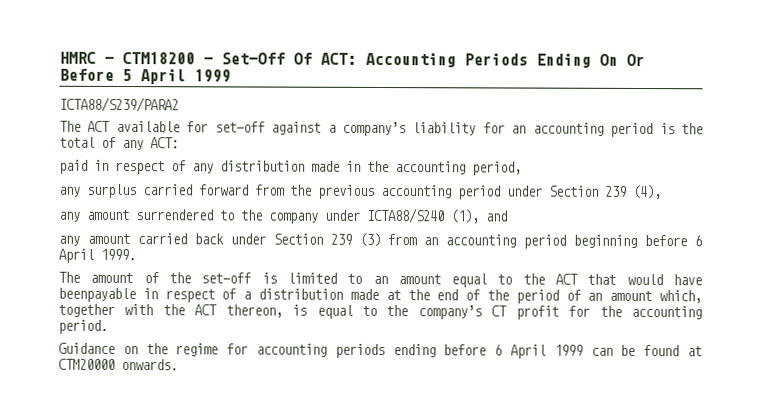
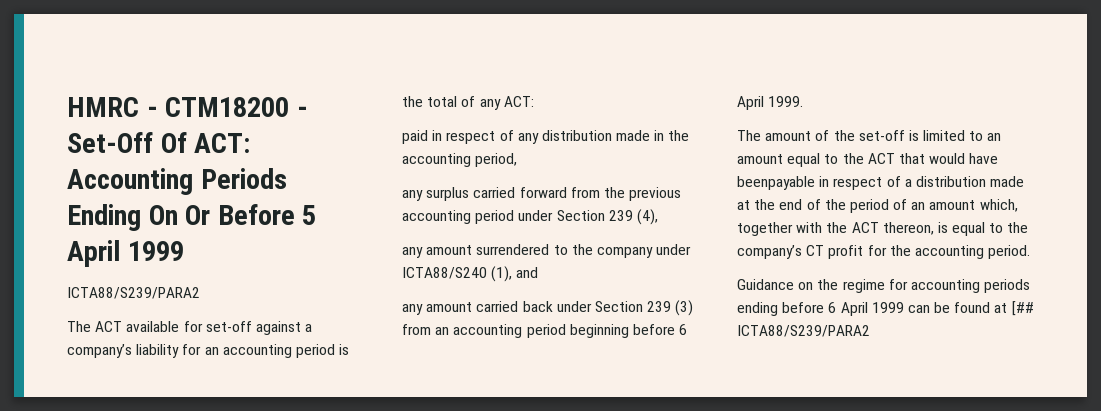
[58,358,178,371] CTM20000 onwards. -> [1011,301,1034,316] [737,325,870,337] [## ICTA88/S239/PARA2

